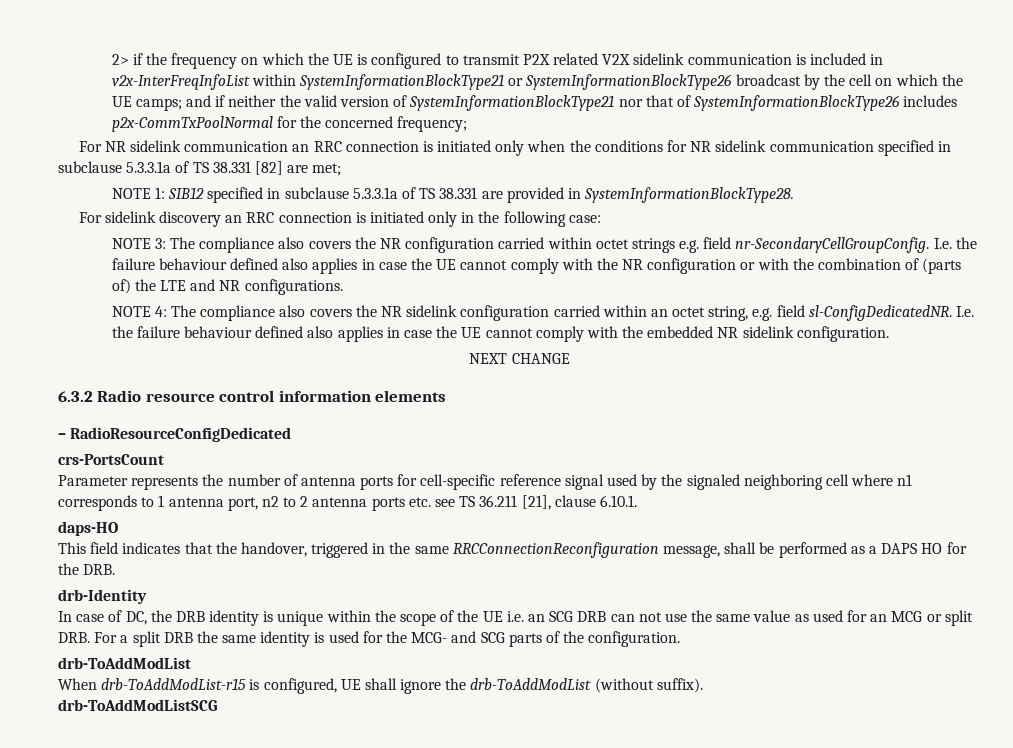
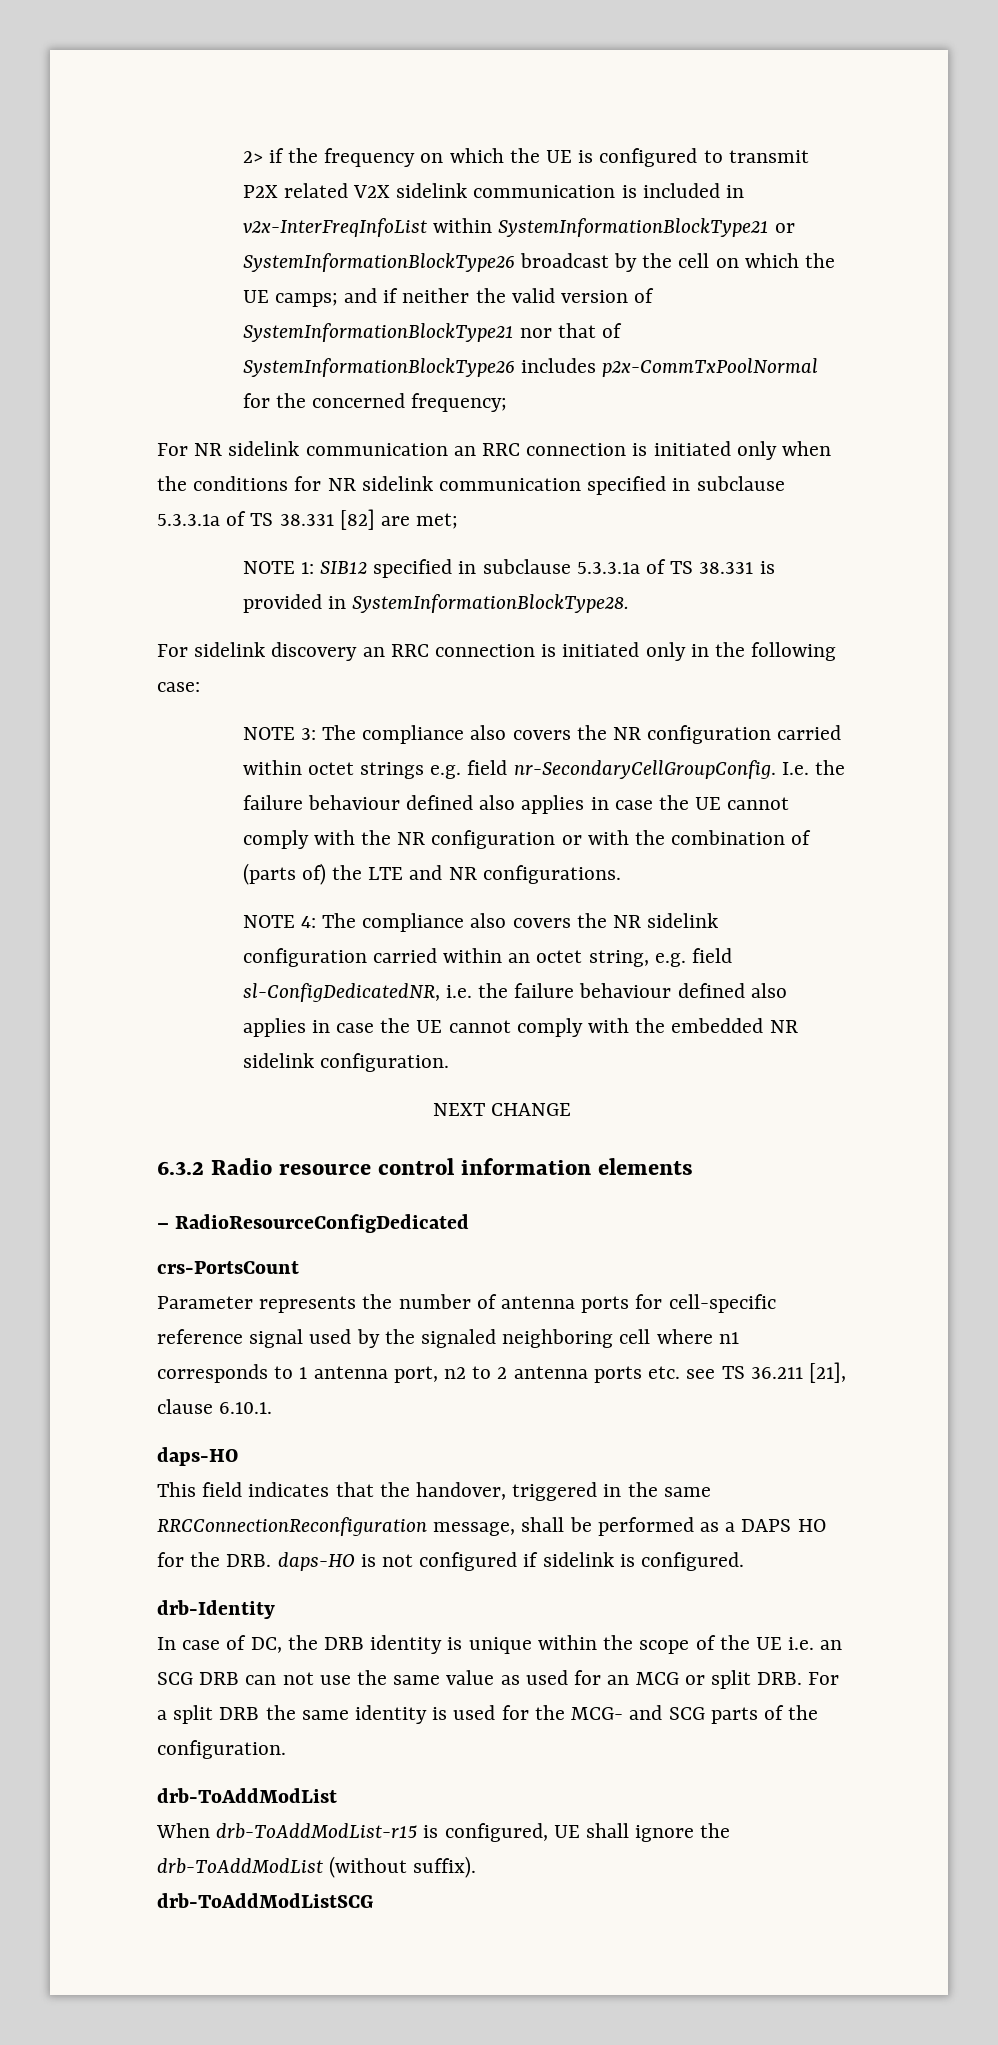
[481,191,503,199] are -> [759,561,775,574] is
[808,305,975,321] sl-ConfigDedicatedNR. I.e. -> [242,983,472,1002] sl-ConfigDedicatedNR, i.e.
(116, 569) none -> [277,1552,745,1571] daps-HO is not configured if sidelink is configured.

